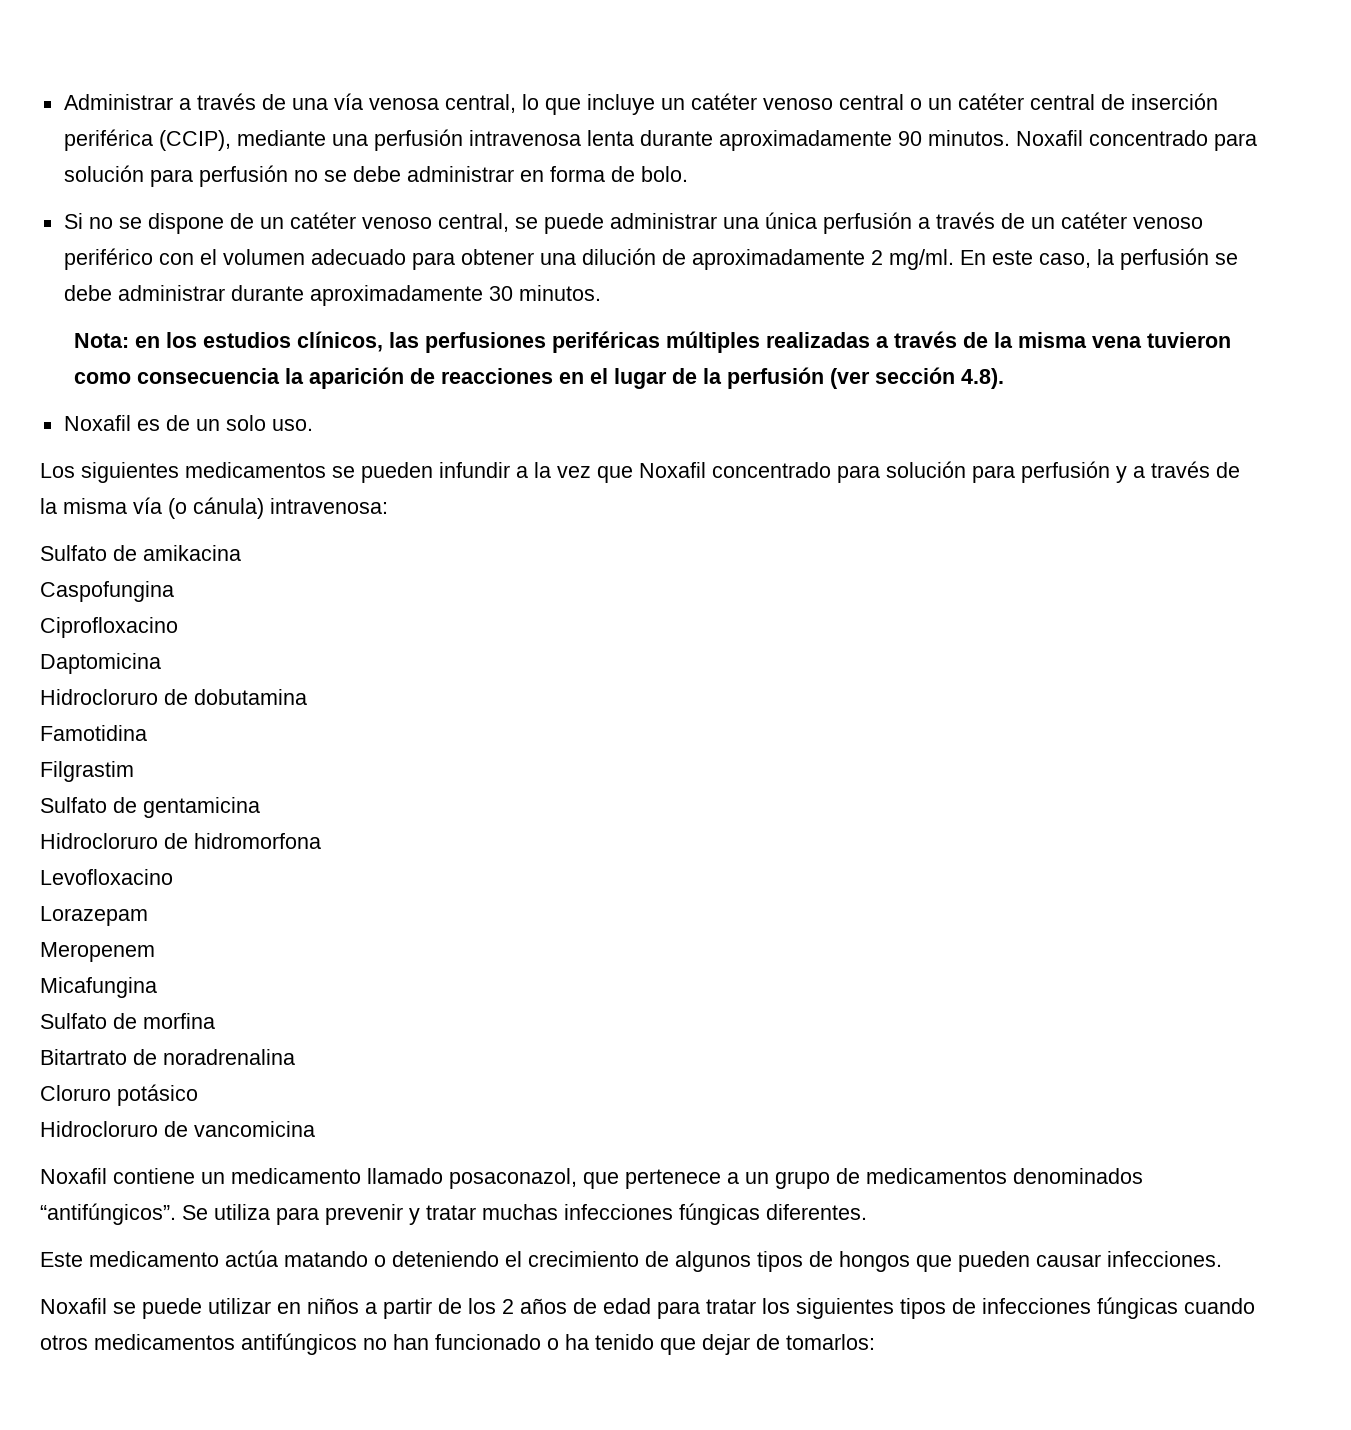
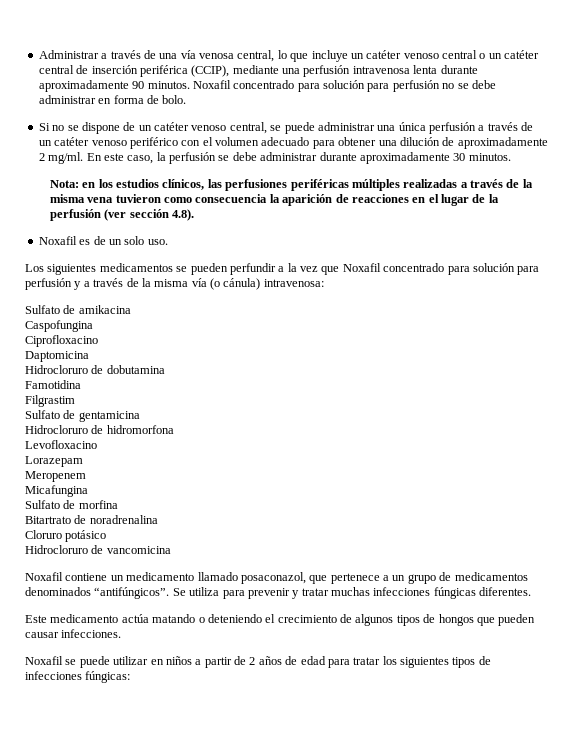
[439,462,510,478] infundir -> [229,263,276,275] perfundir
[468,1298,496,1314] los -> (246, 660) none
[1097,1297,1255,1319] [40,1333,875,1355] fúngicas cuando otros medicamentos antifúngicos no han funcionado o ha tenido que dejar de tomarlos: -> [85,671,131,683] fúngicas:

